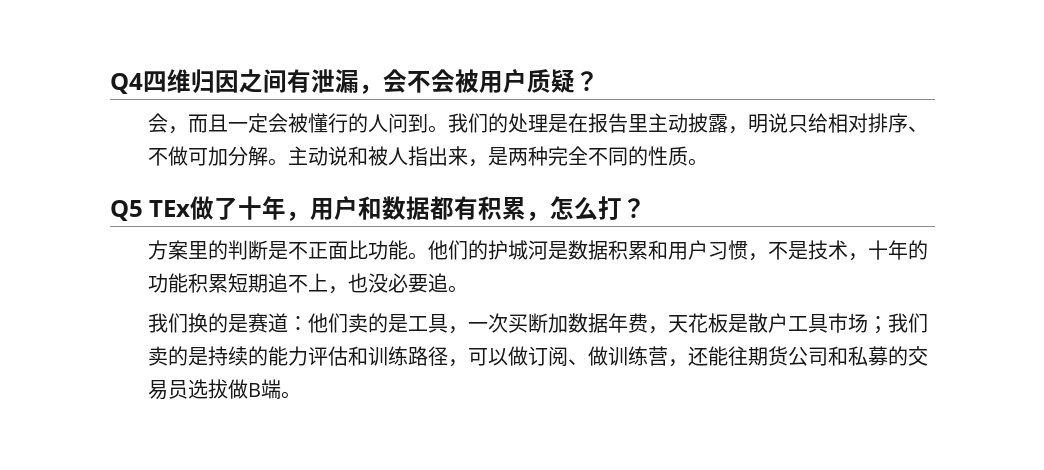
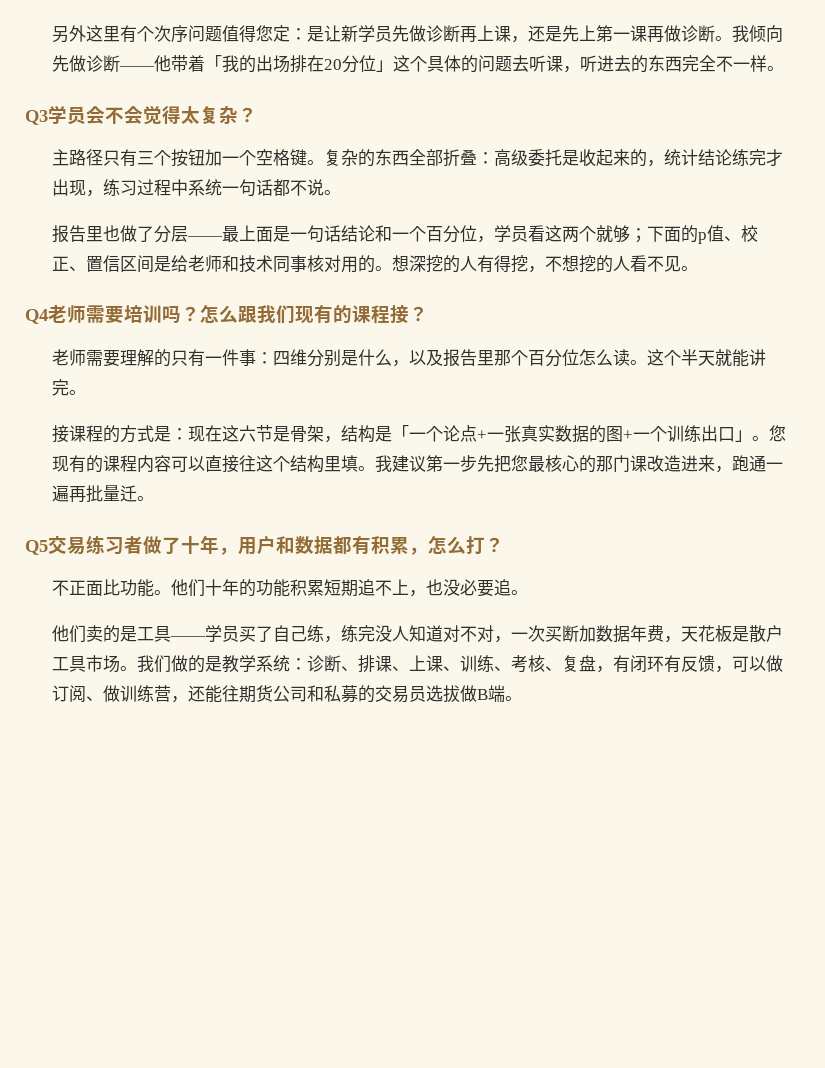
[110,69,599,94] [147,113,928,134] [147,146,688,167] Q4四维归因之间有泄漏，会不会被用户质疑？ // 会，而且一定会被懂行的人问到。我们的处理是在报告里主动披露，明说只给相对排序、不做可加分解。主动说和被人指出来，是两种完全不同的性质 -> [52,25,784,43] [52,55,785,73] [25,105,257,125] [52,149,784,167] [52,179,342,197] [52,225,759,244] [52,255,699,273] [25,305,428,324] [52,349,767,367] [52,379,87,396] [52,425,787,443] [52,455,784,473] [52,485,138,503] 另外这里有个次序问题值得您定：是让新学员先做诊断再上课，还是先上第一课再做诊断。我倾向先做诊断——他带着「我的出场排在20分位」这个具体的问题去听课，听进去的东西完全不一样。 // Q3学员会不会觉得太复杂？ // 主路径只有三个按钮加一个空格键。复杂的东西全部折叠：高级委托是收起来的，统计结论练完才出现，练习过程中系统一句话都不说。 // 报告里也做了分层——最上面是一句话结论和一个百分位，学员看这两个就够；下面的p值、校正、置信区间是给老师和技术同事核对用的。想深挖的人有得挖，不想挖的人看不见。 // Q4老师需要培训吗？怎么跟我们现有的课程接？ // 老师需要理解的只有一件事：四维分别是什么，以及报告里那个百分位怎么读。这个半天就能讲完。 // 接课程的方式是：现在这六节是骨架，结构是「一个论点+一张真实数据的图+一个训练出口」。您现有的课程内容可以直接往这个结构里填。我建议第一步先把您最核心的那门课改造进来，跑通一遍再批量迁
[149,200,191,217] TEx -> [48,535,143,555] 交易练习者
[147,240,288,260] 方案里的判断是 -> (504, 545) none
[467,240,868,261] 的护城河是数据积累和用户习惯，不是技术， -> (206, 588) none
[147,313,448,333] 我们换的是赛道：他们卖的是工具 -> [52,625,495,643] 他们卖的是工具——学员买了自己练，练完没人知道对不对
[867,313,928,334] [147,346,448,366] ；我们卖的是持续的能力评估和训练路径 -> [120,655,716,673] 。我们做的是教学系统：诊断、排课、上课、训练、考核、复盘，有闭环有反馈

